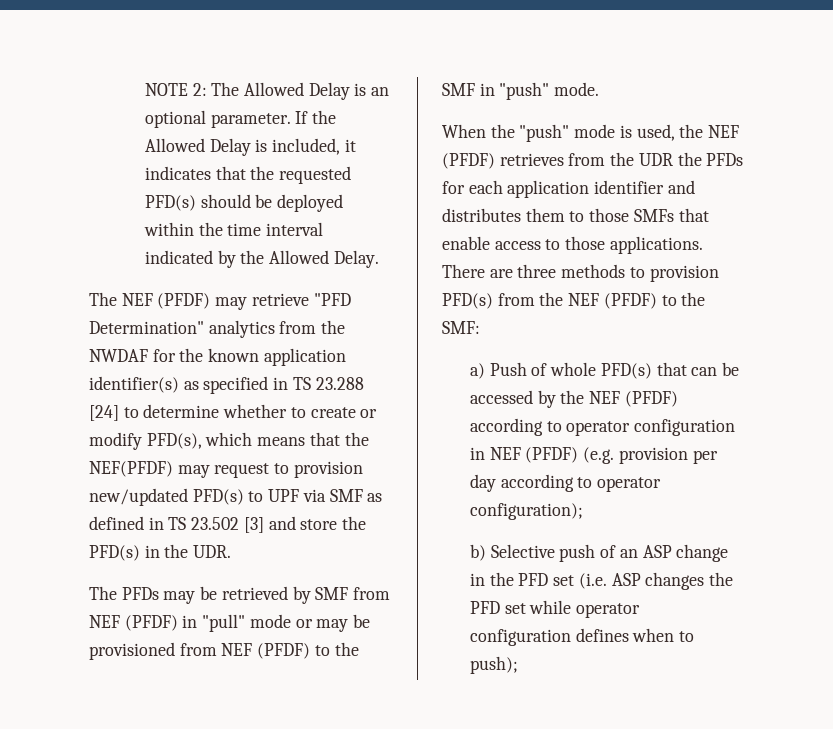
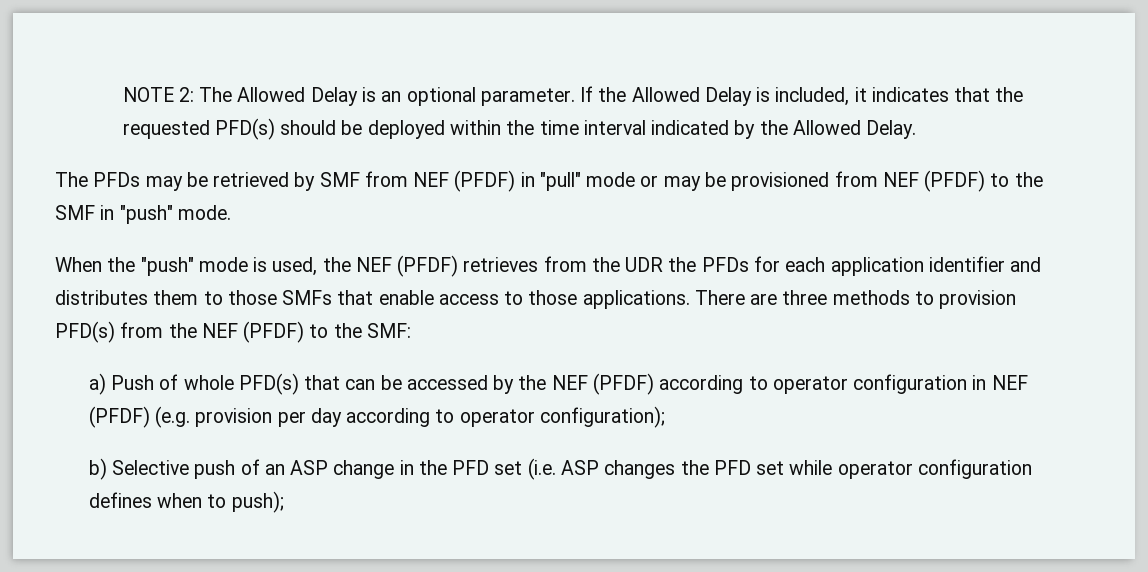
[89,292,351,310] [89,320,346,338] [89,348,346,366] [89,376,364,394] [89,404,378,421] [89,432,369,450] [89,461,363,478] [89,488,383,506] [89,516,367,533] [89,544,232,561] // The NEF (PFDF) may retrieve "PFD Determination" analytics from the NWDAF for the known application identifier(s) as specified in TS 23.288 [24] to determine whether to create or modify PFD(s), which means that the NEF(PFDF) may request to provision new/updated PFD(s) to UPF via SMF as defined in TS 23.502 [3] and store the PFD(s) in the UDR. -> (917, 129) none

